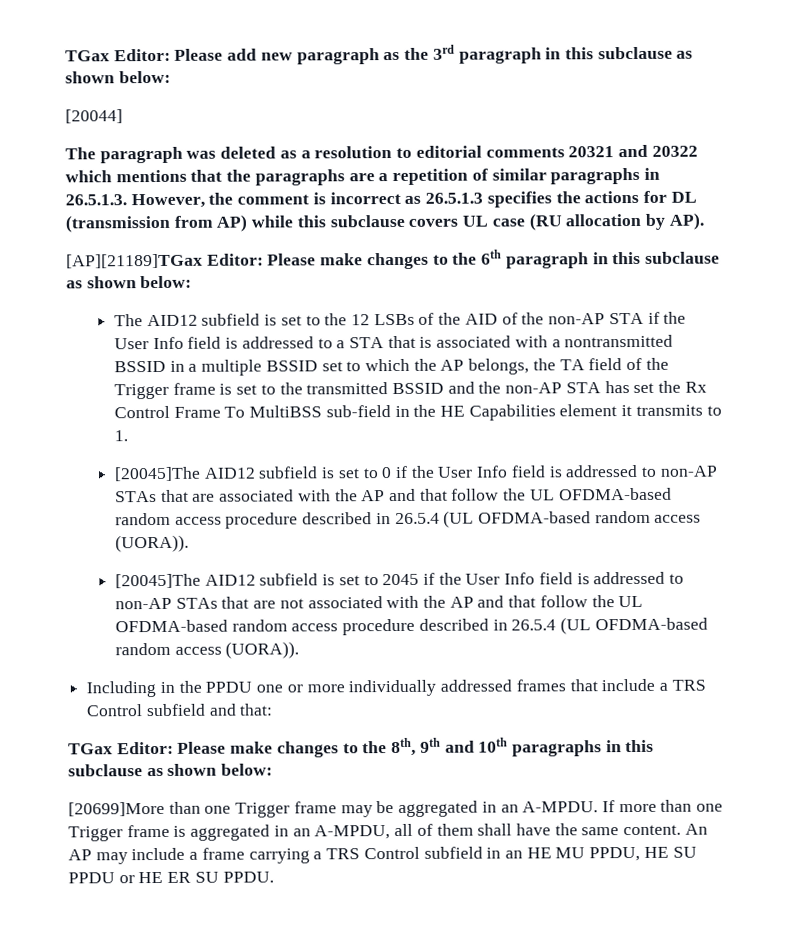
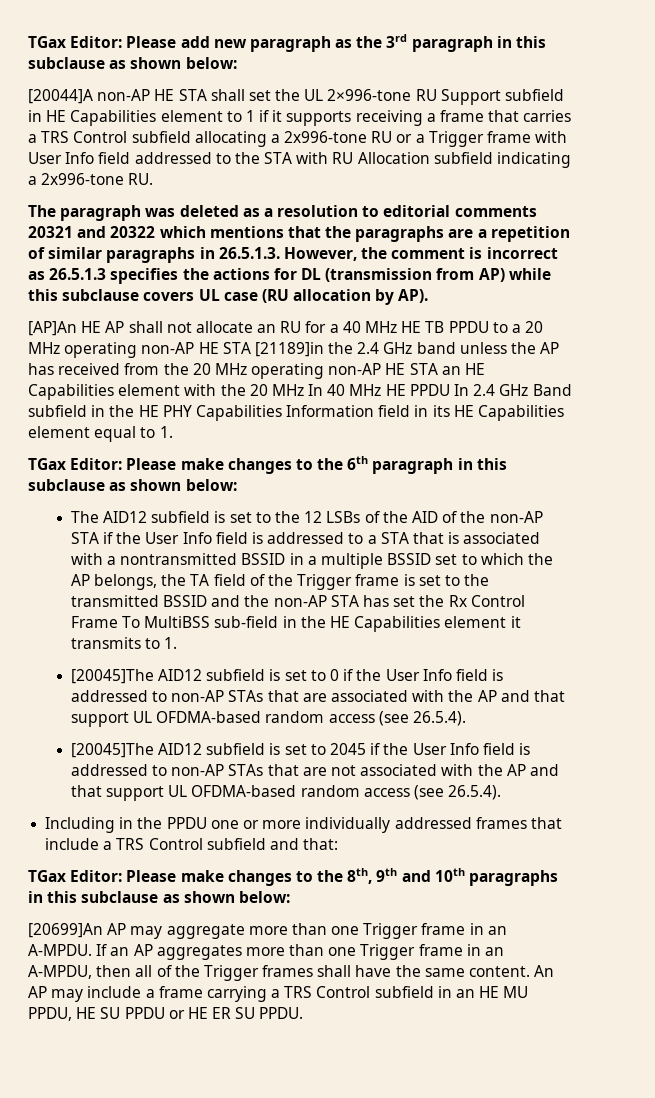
[65,109,123,124] [20044] -> [28,89,565,105] [28,110,572,126] [28,131,568,147] [28,152,572,168] [28,173,154,185] [20044]A non-AP HE STA shall set the UL 2×996-tone RU Support subfield in HE Capabilities element to 1 if it supports receiving a frame that carries a TRS Control subfield allocating a 2x996-tone RU or a Trigger frame with User Info field addressed to the STA with RU Allocation subfield indicating a 2x996-tone RU.
[66,253,203,269] [AP][21189]TGax -> [28,321,544,336] [28,342,560,358] [28,363,486,379] [28,384,572,400] [28,405,565,421] [28,426,173,442] [28,458,66,470] [AP]An HE AP shall not allocate an RU for a 40 MHz HE TB PPDU to a 20 MHz operating non-AP HE STA [21189]in the 2.4 GHz band unless the AP has received from the 20 MHz operating non-AP HE STA an HE Capabilities element with the 20 MHz In 40 MHz HE PPDU In 2.4 GHz Band subfield in the HE PHY Capabilities Information field in its HE Capabilities element equal to 1. // TGax
[451,487,672,501] [114,510,702,529] [114,534,189,553] follow the UL OFDMA-based random access procedure described in 26.5.4 (UL OFDMA-based random access (UORA)). -> [70,711,467,727] support UL OFDMA-based random access (see 26.5.4).
[539,595,644,608] [114,617,708,636] [114,641,300,659] follow the UL OFDMA-based random access procedure described in 26.5.4 (UL OFDMA-based random access (UORA)). -> [106,785,502,801] support UL OFDMA-based random access (see 26.5.4).
[68,799,724,818] [68,824,271,842] [20699]More than one Trigger frame may be aggregated in an A-MPDU. If more than one Trigger frame is aggregated -> [28,923,507,939] [28,944,463,960] [20699]An AP may aggregate more than one Trigger frame in an A-MPDU. If an AP aggregates more than one Trigger frame
(391, 832) none -> [96,965,132,977] then
[436,823,474,836] them -> [174,965,314,981] the Trigger frames

